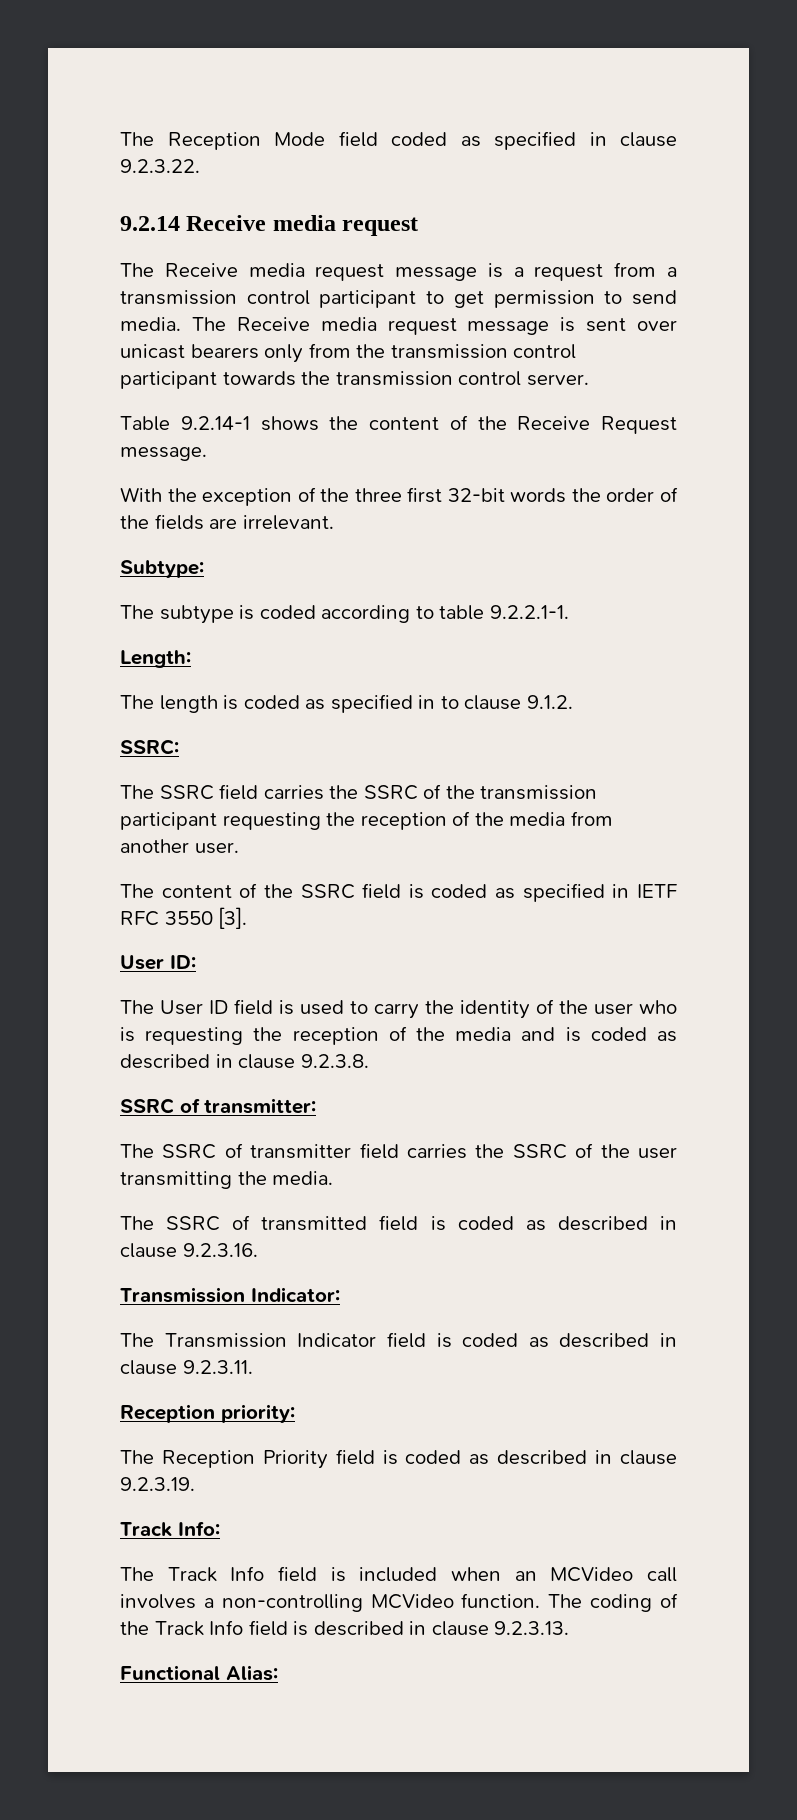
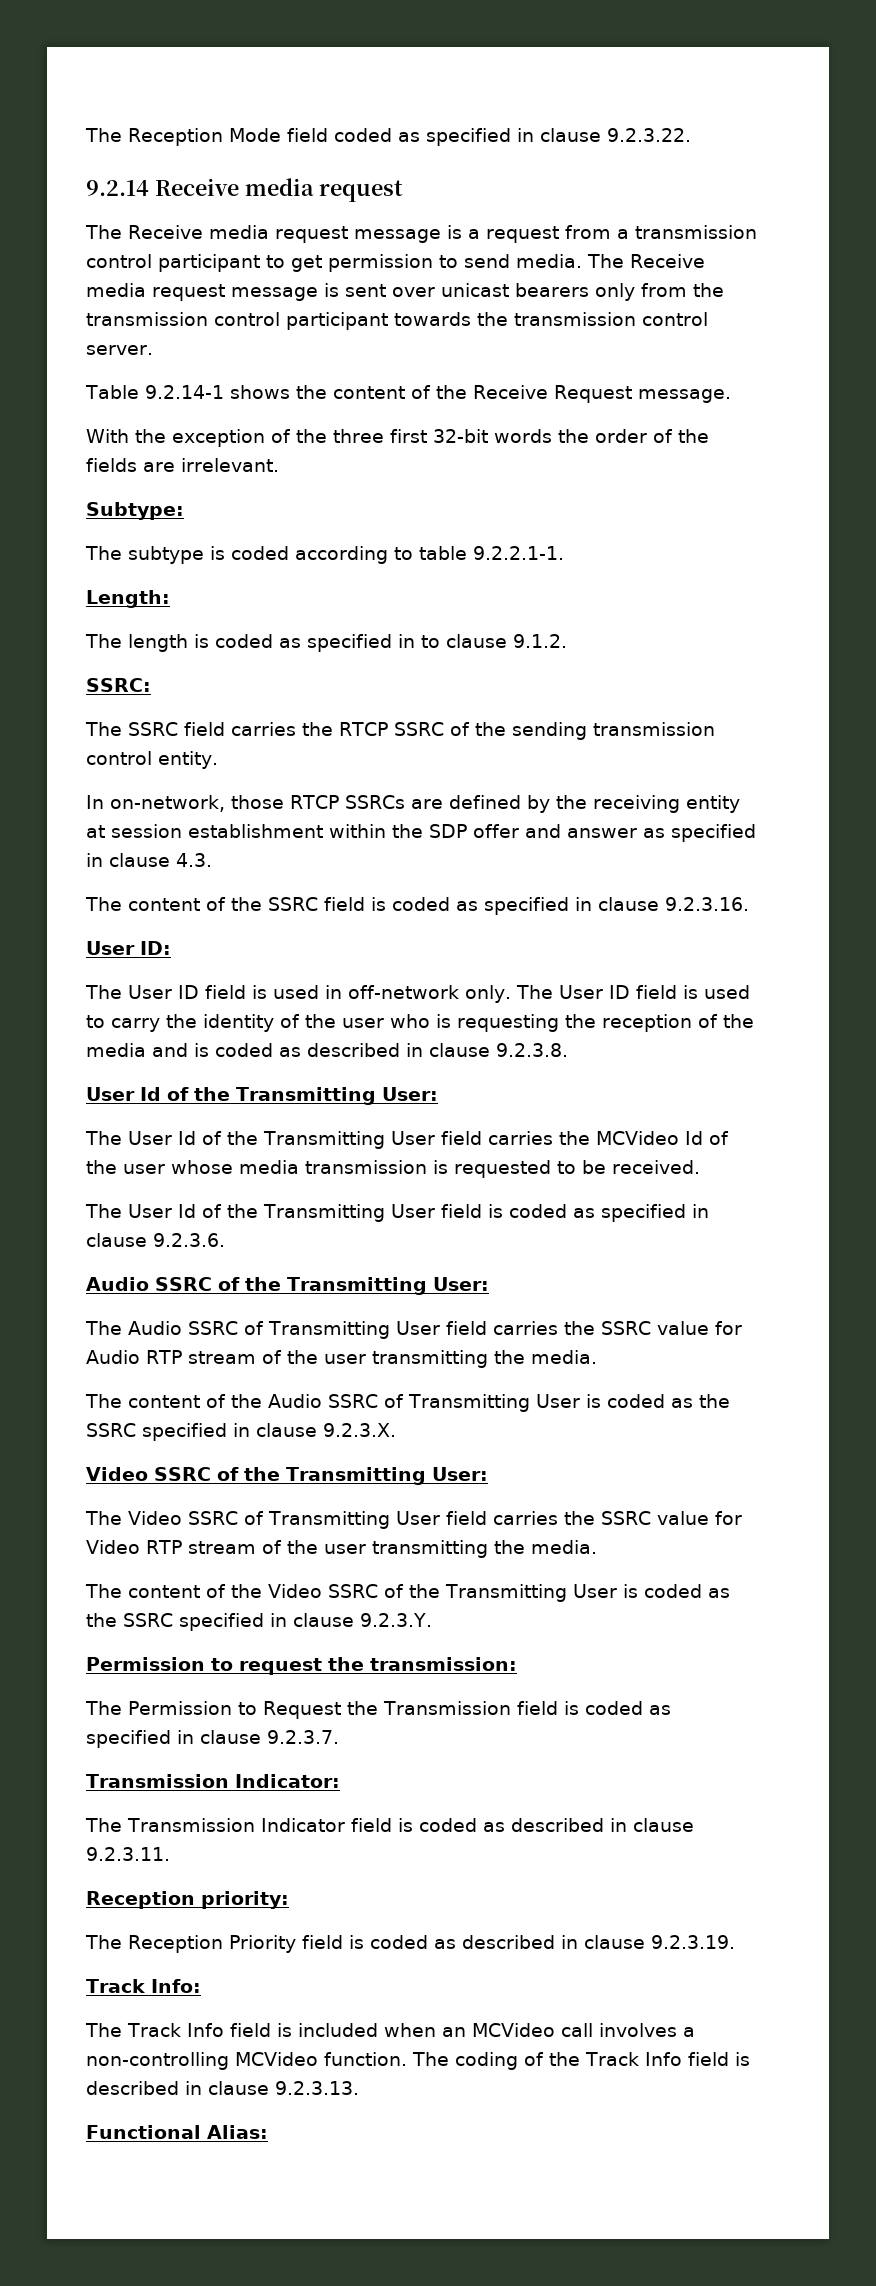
[363,784,598,800] [120,811,613,830] [120,839,239,854] SSRC of the transmission participant requesting the reception of the media from another user. -> [338,722,715,740] [86,751,218,769] [86,795,740,813] [86,824,756,842] [86,853,212,867] RTCP SSRC of the sending transmission control entity. // In on-network, those RTCP SSRCs are defined by the receiving entity at session establishment within the SDP offer and answer as specified in clause 4.3.
[636,884,677,898] [120,907,248,929] IETF RFC 3550 [3]. -> [597,897,749,911] clause 9.2.3.16.
(344, 1007) none -> [325,985,750,1003] in off-network only. The User ID field is used
[120,1098,317,1114] [120,1143,677,1159] [120,1171,334,1189] [120,1215,677,1231] [120,1243,258,1258] SSRC of transmitter: // The SSRC of transmitter field carries the SSRC of the user transmitting the media. // The SSRC of transmitted field is coded as described in clause 9.2.3.16. -> [86,1087,438,1105] [85,1131,729,1149] [86,1160,700,1178] [85,1204,709,1222] [86,1233,225,1247] [86,1277,489,1295] [85,1321,742,1339] [86,1350,597,1368] [85,1394,730,1412] [86,1423,396,1441] [86,1467,488,1485] [85,1511,742,1529] [86,1540,597,1558] [85,1584,730,1602] [86,1613,432,1631] [86,1657,517,1675] [85,1701,671,1719] [86,1730,339,1748] User Id of the Transmitting User: // The User Id of the Transmitting User field carries the MCVideo Id of the user whose media transmission is requested to be received. // The User Id of the Transmitting User field is coded as specified in clause 9.2.3.6. // Audio SSRC of the Transmitting User: // The Audio SSRC of Transmitting User field carries the SSRC value for Audio RTP stream of the user transmitting the media. // The content of the Audio SSRC of Transmitting User is coded as the SSRC specified in clause 9.2.3.X. // Video SSRC of the Transmitting User: // The Video SSRC of Transmitting User field carries the SSRC value for Video RTP stream of the user transmitting the media. // The content of the Video SSRC of the Transmitting User is coded as the SSRC specified in clause 9.2.3.Y. // Permission to request the transmission: // The Permission to Request the Transmission field is coded as specified in clause 9.2.3.7.

